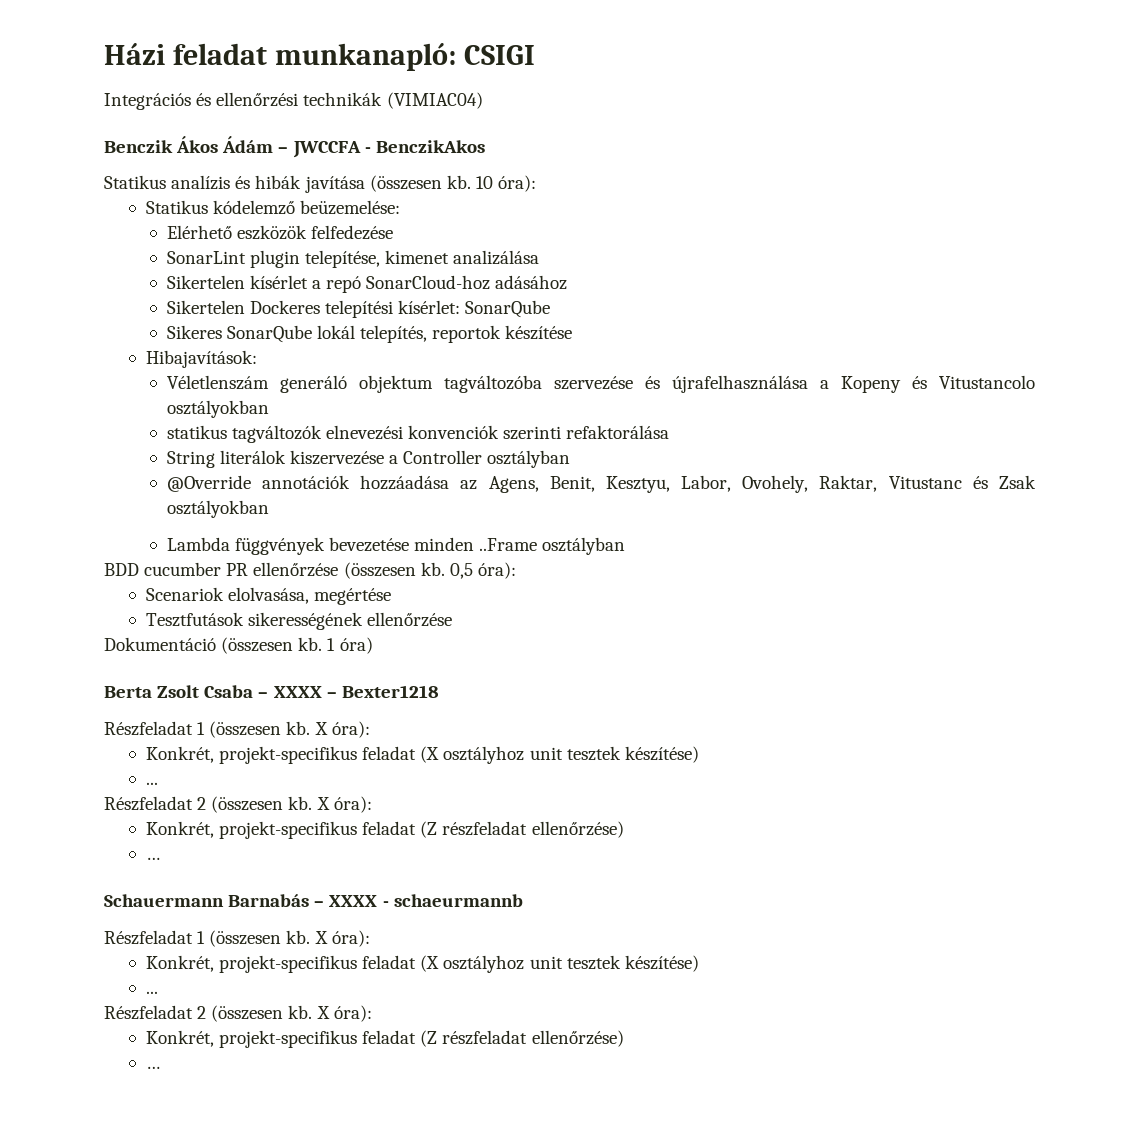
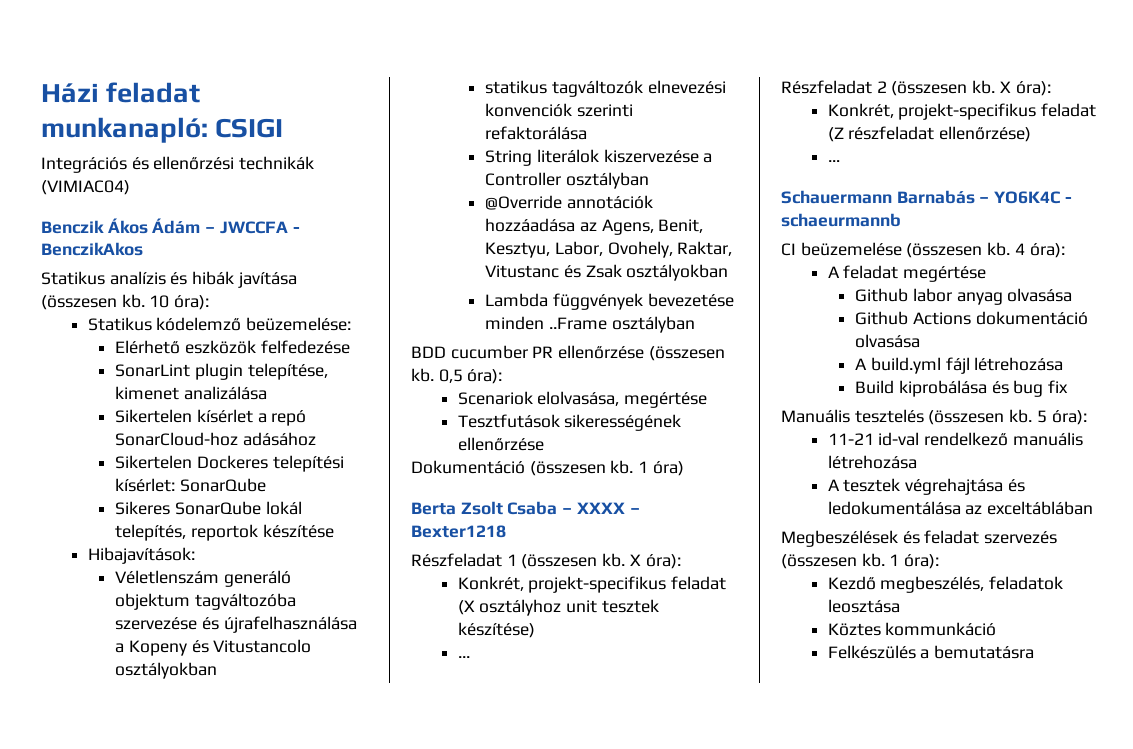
[329,895,378,907] XXXX -> [994,191,1061,204] YO6K4C
[104,930,370,947] [145,955,699,973] [145,991,158,994] [104,1005,372,1022] [145,1030,624,1048] [145,1066,160,1069] Részfeladat 1 (összesen kb. X óra): // Konkrét, projekt-specifikus feladat (X osztályhoz unit tesztek készítése) // ... // Részfeladat 2 (összesen kb. X óra): // Konkrét, projekt-specifikus feladat (Z részfeladat ellenőrzése) // … -> [781,242,1065,258] [827,265,987,282] [855,288,1073,305] [855,311,1088,325] [855,334,921,348] [855,357,1064,374] [855,380,1068,397] [781,409,1087,425] [827,432,1083,446] [827,455,917,469] [827,478,1025,495] [827,501,1094,515] [781,530,1058,547] [781,553,940,569] [827,576,1064,593] [827,599,900,613] [827,622,997,636] [827,645,1035,659] CI beüzemelése (összesen kb. 4 óra): // A feladat megértése // Github labor anyag olvasása // Github Actions dokumentáció olvasása // A build.yml fájl létrehozása // Build kiprobálása és bug fix // Manuális tesztelés (összesen kb. 5 óra): // 11-21 id-val rendelkező manuális létrehozása // A tesztek végrehajtása és ledokumentálása az exceltáblában // Megbeszélések és feladat szervezés (összesen kb. 1 óra): // Kezdő megbeszélés, feladatok leosztása // Köztes kommunkáció // Felkészülés a bemutatásra

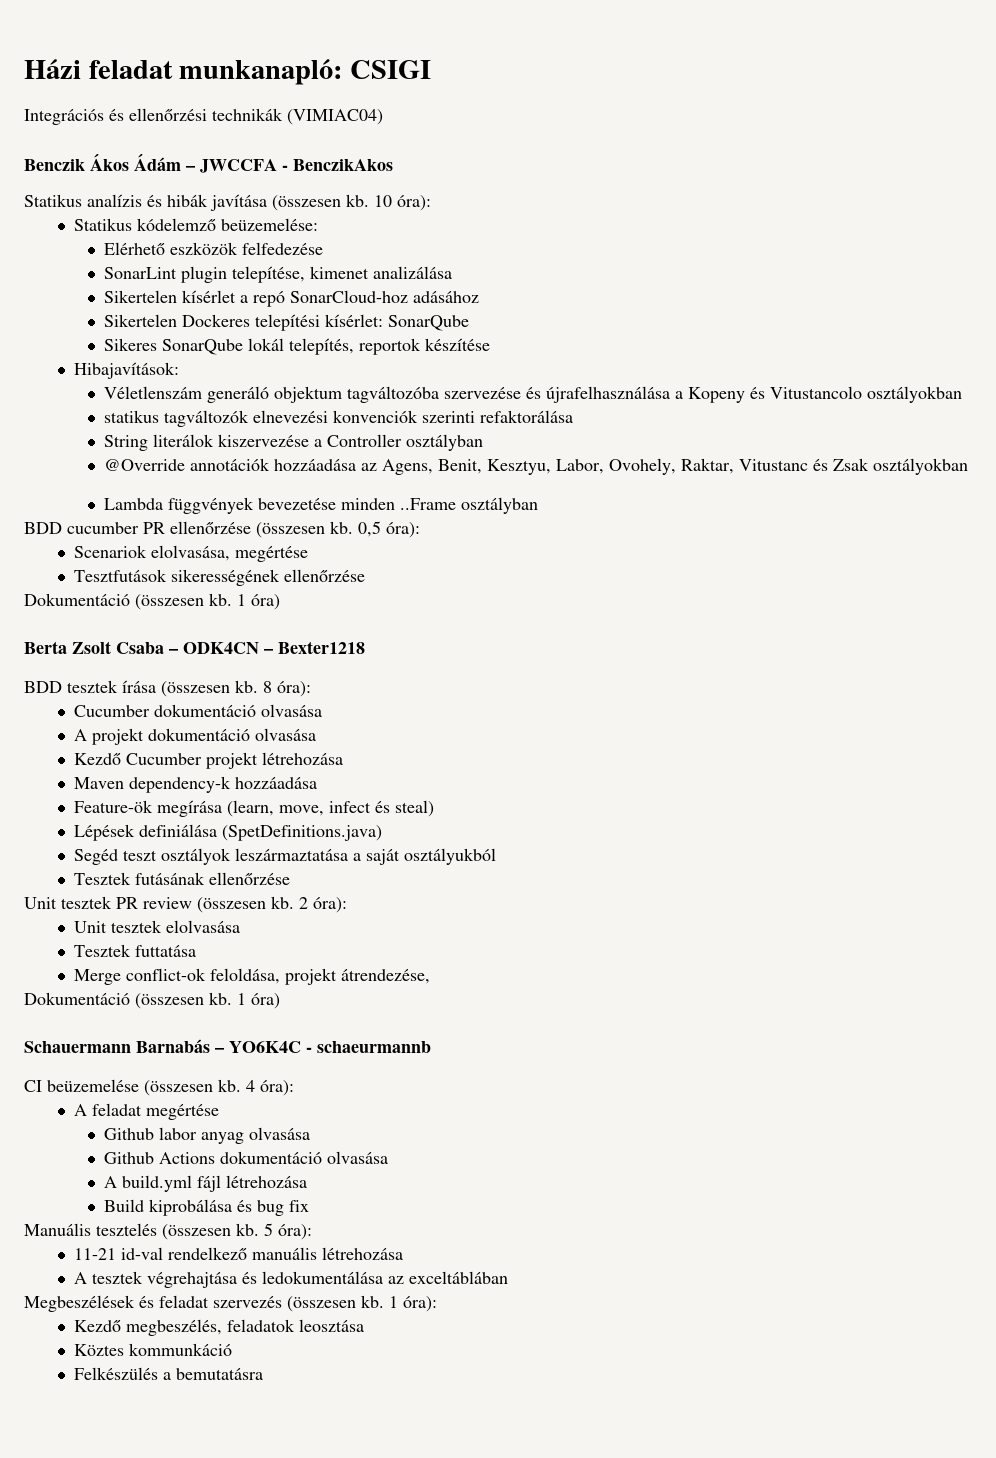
[576,502,625,514] XXXX -> [183,642,259,654] ODK4CN
[411,553,681,569] [457,576,727,593] [457,599,659,616] [457,622,535,638] [457,656,470,658] [781,80,1051,96] [827,103,1097,120] [827,126,1032,142] [827,160,840,162] Részfeladat 1 (összesen kb. X óra): // Konkrét, projekt-specifikus feladat (X osztályhoz unit tesztek készítése) // ... // Részfeladat 2 (összesen kb. X óra): // Konkrét, projekt-specifikus feladat (Z részfeladat ellenőrzése) // … -> [24,680,311,697] [73,704,322,717] [73,728,316,745] [73,752,343,769] [73,776,317,793] [73,800,434,817] [73,824,382,841] [73,848,496,865] [73,872,290,885] [24,896,347,913] [73,920,240,933] [73,944,196,957] [73,968,430,985] [24,992,280,1009] BDD tesztek írása (összesen kb. 8 óra): // Cucumber dokumentáció olvasása // A projekt dokumentáció olvasása // Kezdő Cucumber projekt létrehozása // Maven dependency-k hozzáadása // Feature-ök megírása (learn, move, infect és steal) // Lépések definiálása (SpetDefinitions.java) // Segéd teszt osztályok leszármaztatása a saját osztályukból // Tesztek futásának ellenőrzése // Unit tesztek PR review (összesen kb. 2 óra): // Unit tesztek elolvasása // Tesztek futtatása // Merge conflict-ok feloldása, projekt átrendezése, // Dokumentáció (összesen kb. 1 óra)

